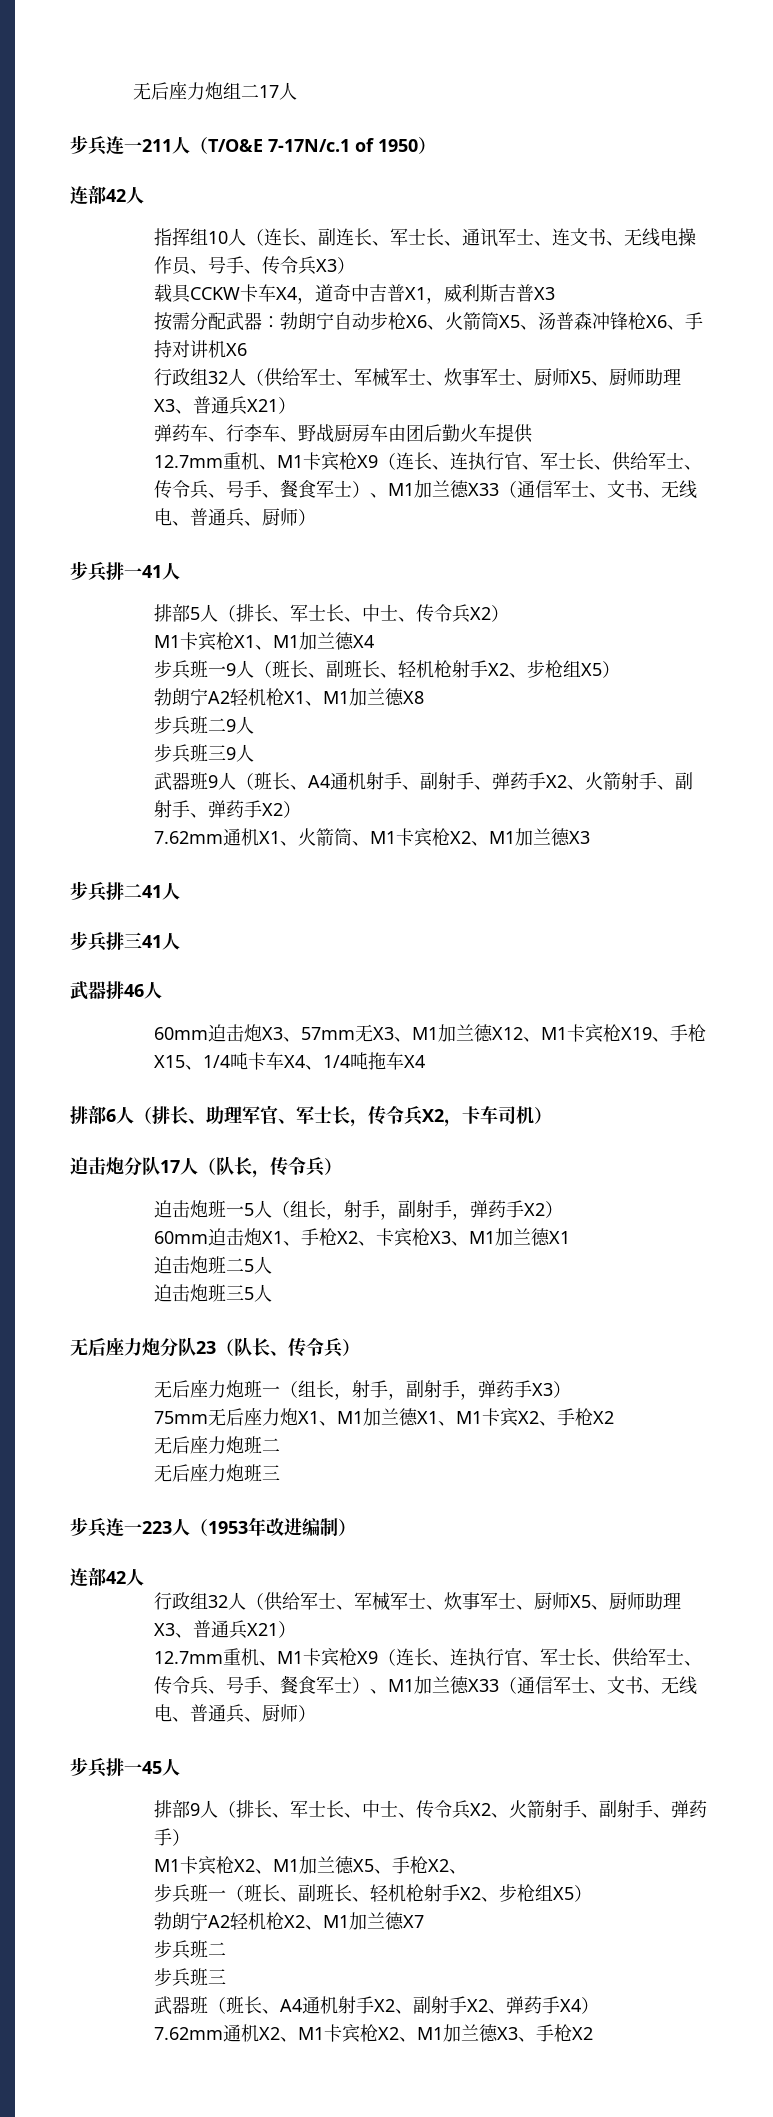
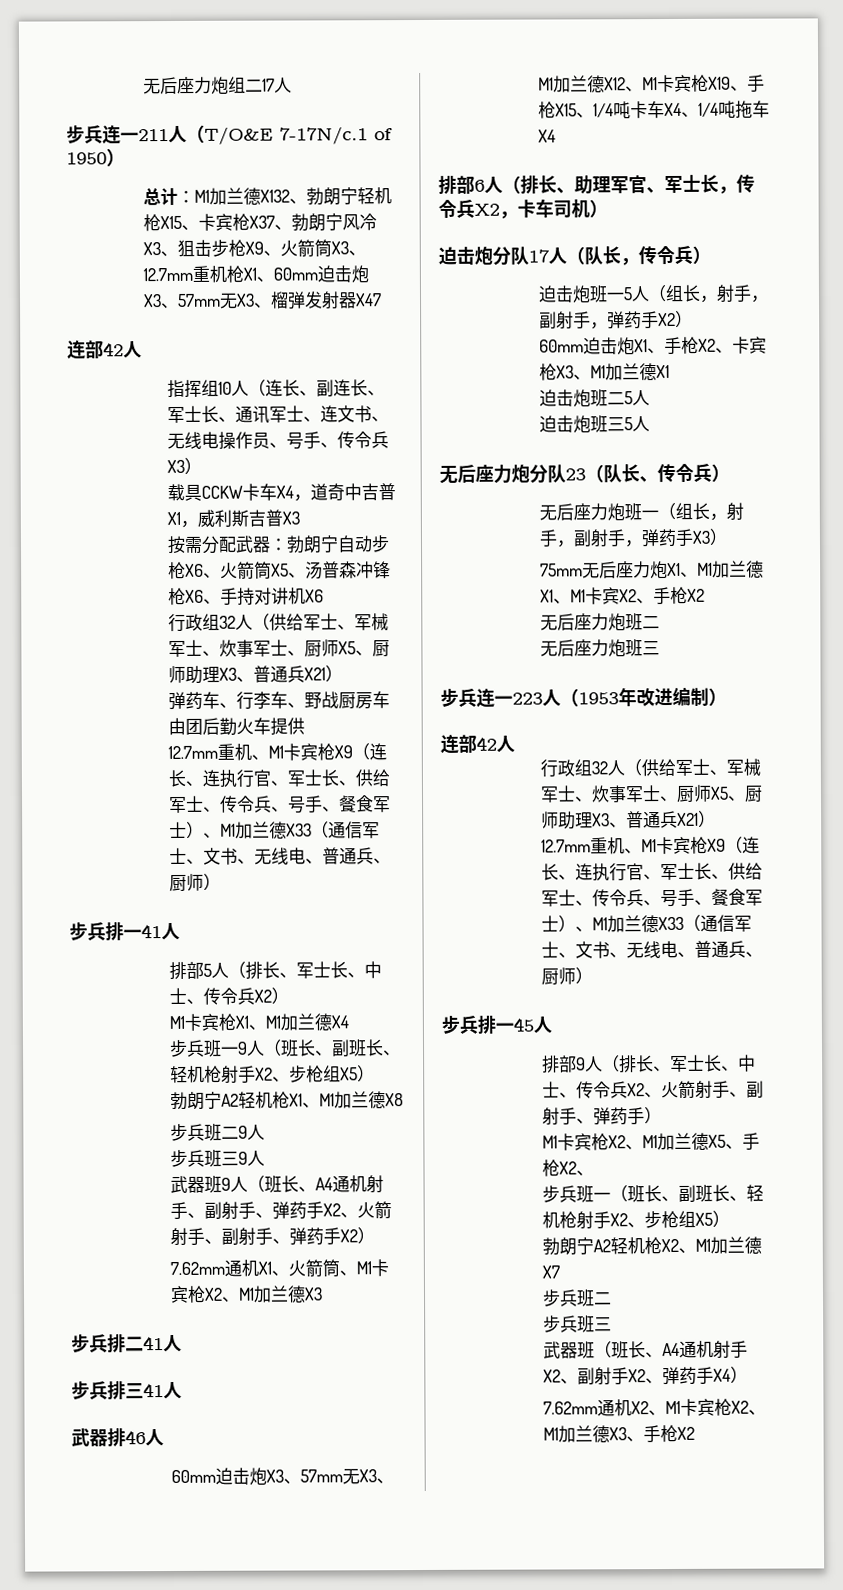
(436, 145) none -> [143,187,393,206] [143,213,378,232] [143,239,367,258] [143,265,370,284] [143,291,383,310] // 总计：M1加兰德X132、勃朗宁轻机枪X15、卡宾枪X37、勃朗宁风冷X3、狙击步枪X9、火箭筒X3、12.7mm重机枪X1、60mm迫击炮X3、57mm无X3、榴弹发射器X47

